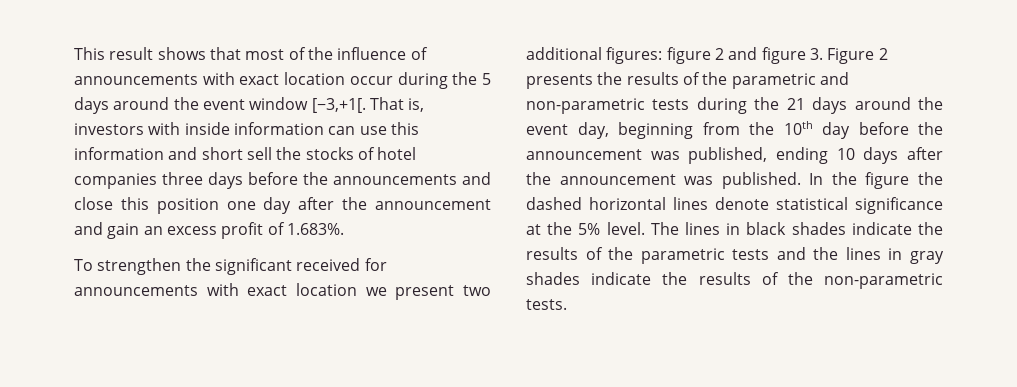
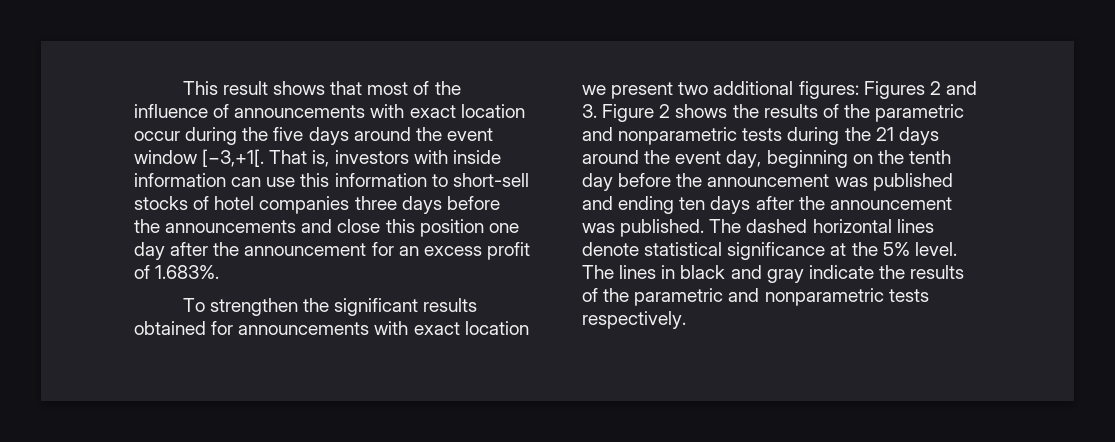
[482,73,492,85] 5 -> [273,127,304,141] five
[168,147,302,160] and short sell the -> [431,173,529,187] to short-sell
[74,222,140,239] and gain -> [371,242,394,256] for
[296,258,361,271] received -> [423,298,478,312] [134,321,206,335] results obtained
[666,47,711,64] figure -> [863,81,925,99] Figures
[761,47,806,64] figure -> (977, 88) none
[526,72,849,89] [526,98,645,114] presents the results of the parametric and non-parametric -> [675,104,965,122] [582,127,738,145] shows the results of the parametric and nonparametric
[702,121,813,135] from the 10th -> [852,150,951,164] on the tenth
[688,147,855,164] published, ending 10 -> [872,173,953,191] [582,196,706,214] published and ending ten
[809,172,943,189] In the figure the -> [709,219,742,233] The
[791,222,846,235] shades -> [730,265,804,283] and gray
[732,247,944,264] [526,272,943,289] [526,299,567,310] tests and the lines in gray shades indicate the results of the non-parametric tests. -> [728,288,929,306] [582,311,686,329] and nonparametric tests respectively.

